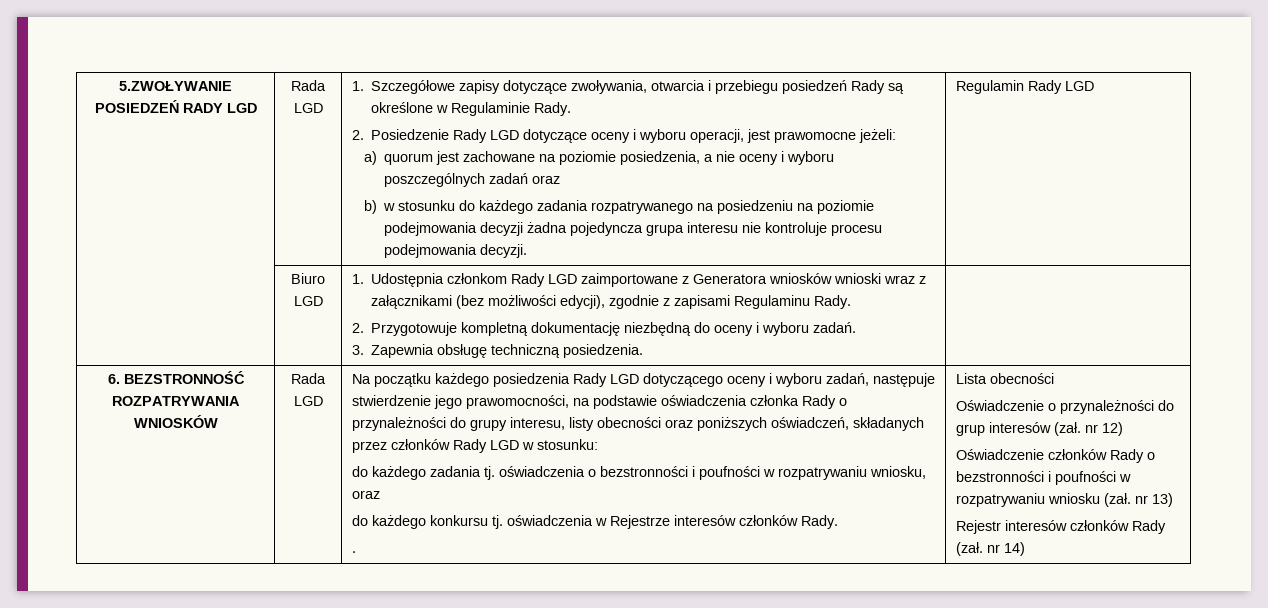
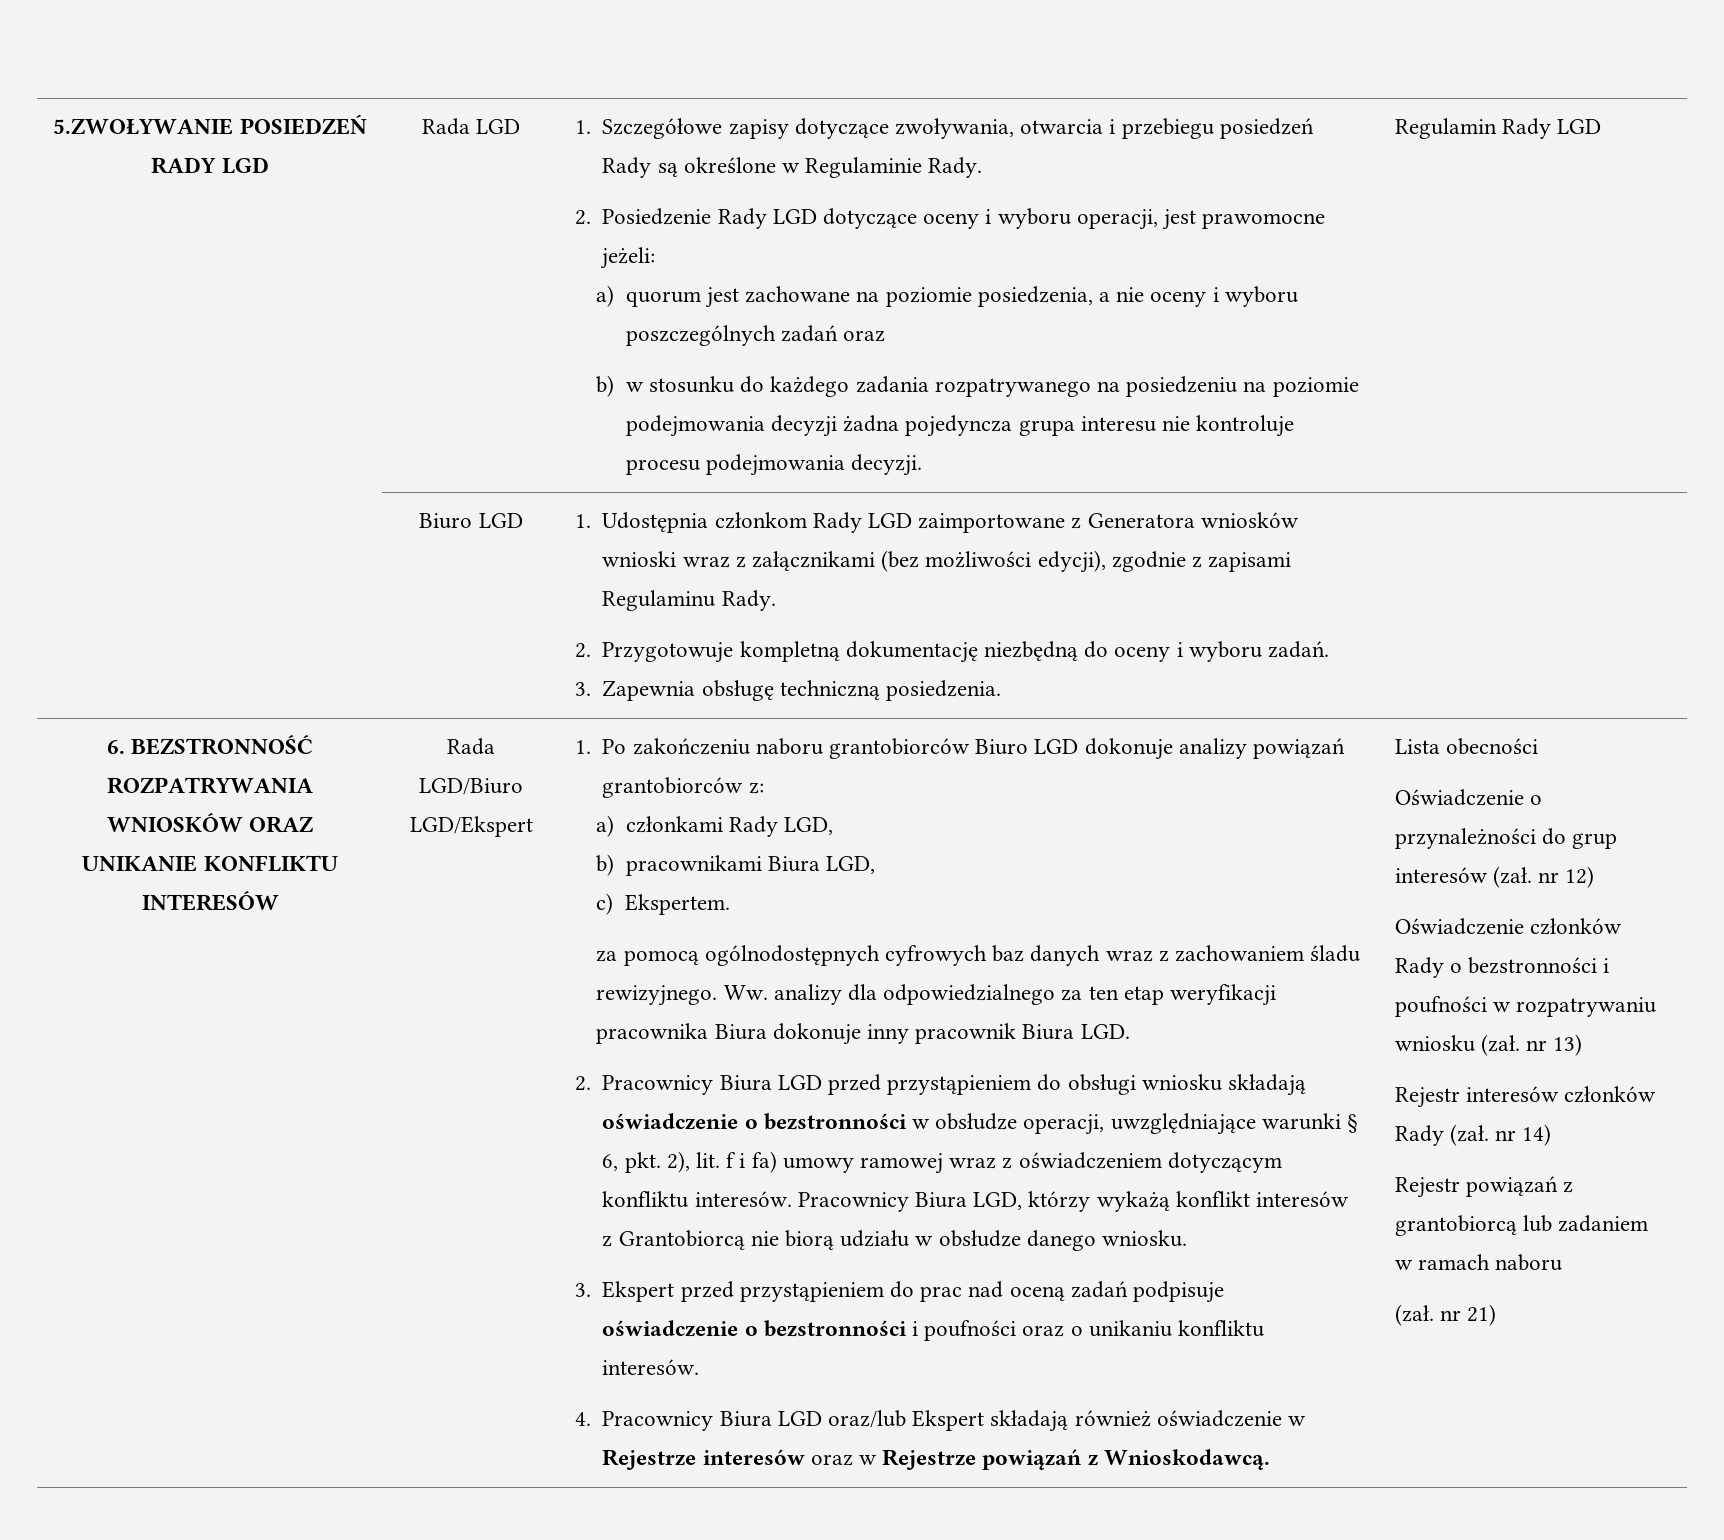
[291,373,326,384] [293,396,323,406] [351,373,935,387] [351,395,847,409] [351,417,924,431] [351,439,598,453] [351,466,926,480] [351,490,380,499] [351,515,838,529] [351,551,356,553] | Rada LGD | Na początku każdego posiedzenia Rady LGD dotyczącego oceny i wyboru zadań, następuje stwierdzenie jego prawomocności, na podstawie oświadczenia członka Rady o przynależności do grupy interesu, listy obecności oraz poniższych oświadczeń, składanych przez członków Rady LGD w stosunku: // do każdego zadania tj. oświadczenia o bezstronności i poufności w rozpatrywaniu wniosku, oraz // do każdego konkursu tj. oświadczenia w Rejestrze interesów członków Rady. // . -> [249,816,314,833] [82,855,338,872] [141,890,279,911] [447,738,495,755] [419,778,523,795] [409,816,533,837] [574,738,1346,760] [602,777,764,798] [596,815,834,837] [596,854,876,876] [596,893,730,915] [596,945,1361,966] [596,984,1276,1006] [596,1023,1130,1045] [574,1074,1307,1096] [602,1113,1359,1135] [602,1151,1282,1174] [602,1191,1350,1212] [602,1230,1188,1251] [574,1281,1225,1303] [602,1320,1265,1341] [602,1359,700,1375] [574,1410,1307,1432] [602,1449,1270,1470] ORAZ UNIKANIE KONFLIKTU INTERESÓW | Rada LGD/Biuro LGD/Ekspert | 1. Po zakończeniu naboru grantobiorców Biuro LGD dokonuje analizy powiązań grantobiorców z: // a) członkami Rady LGD, // b) pracownikami Biura LGD, // c) Ekspertem. // za pomocą ogólnodostępnych cyfrowych baz danych wraz z zachowaniem śladu rewizyjnego. Ww. analizy dla odpowiedzialnego za ten etap weryfikacji pracownika Biura dokonuje inny pracownik Biura LGD. // 2. Pracownicy Biura LGD przed przystąpieniem do obsługi wniosku składają oświadczenie o bezstronności w obsłudze operacji, uwzględniające warunki § 6, pkt. 2), lit. f i fa) umowy ramowej wraz z oświadczeniem dotyczącym konfliktu interesów. Pracownicy Biura LGD, którzy wykażą konflikt interesów z Grantobiorcą nie biorą udziału w obsłudze danego wniosku. // 3. Ekspert przed przystąpieniem do prac nad oceną zadań podpisuje oświadczenie o bezstronności i poufności oraz o unikaniu konfliktu interesów. // 4. Pracownicy Biura LGD oraz/lub Ekspert składają również oświadczenie w Rejestrze interesów oraz w Rejestrze powiązań z Wnioskodawcą.
(1025, 549) none -> [1394,1176,1574,1198] [1394,1215,1649,1236] [1394,1254,1563,1271] [1394,1304,1497,1326] // Rejestr powiązań z grantobiorcą lub zadaniem w ramach naboru // (zał. nr 21)

